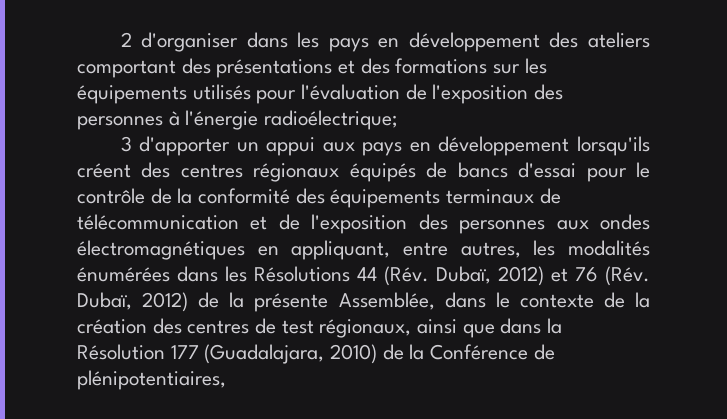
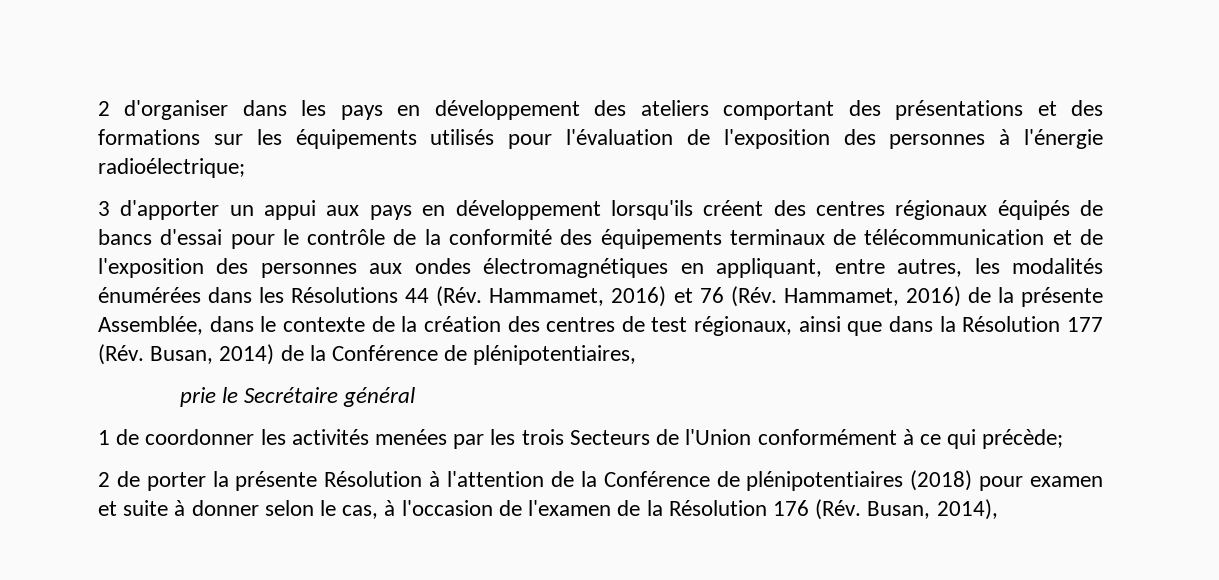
[436,266,544,286] Dubaï, 2012) -> [489,286,667,307] Hammamet, 2016)
[77,292,189,312] Dubaï, 2012) -> [783,286,961,307] Hammamet, 2016)
[204,344,378,364] (Guadalajara, 2010) -> [98,344,275,365] (Rév. Busan, 2014)
(226, 380) none -> [179,387,416,407] [98,429,1064,449] [98,470,1103,491] [98,499,998,520] // prie le Secrétaire général // 1 de coordonner les activités menées par les trois Secteurs de l'Union conformément à ce qui précède; // 2 de porter la présente Résolution à l'attention de la Conférence de plénipotentiaires (2018) pour examen et suite à donner selon le cas, à l'occasion de l'examen de la Résolution 176 (Rév. Busan, 2014),

